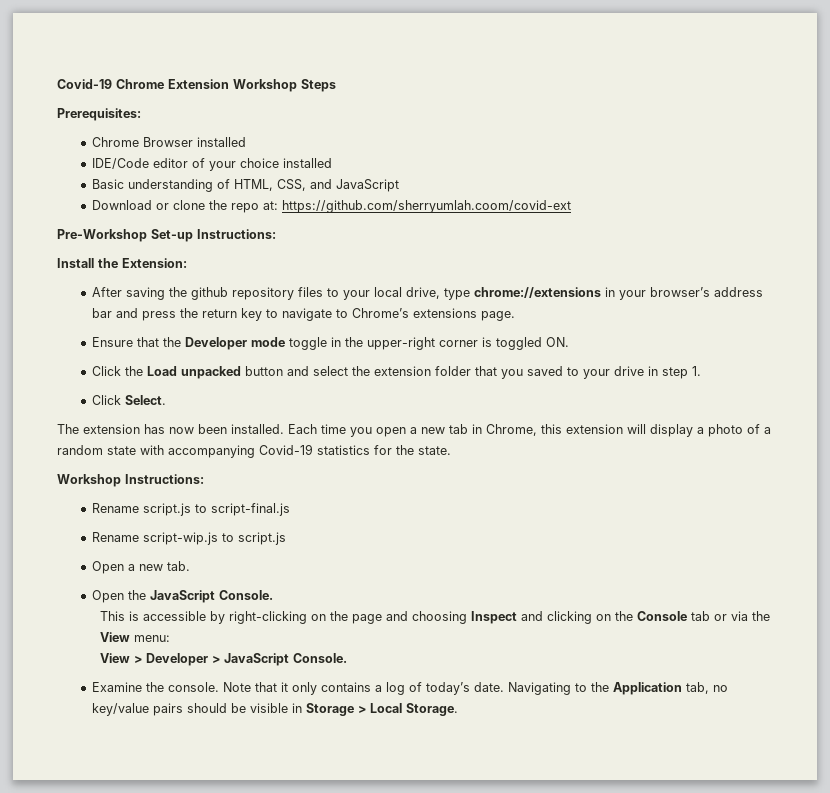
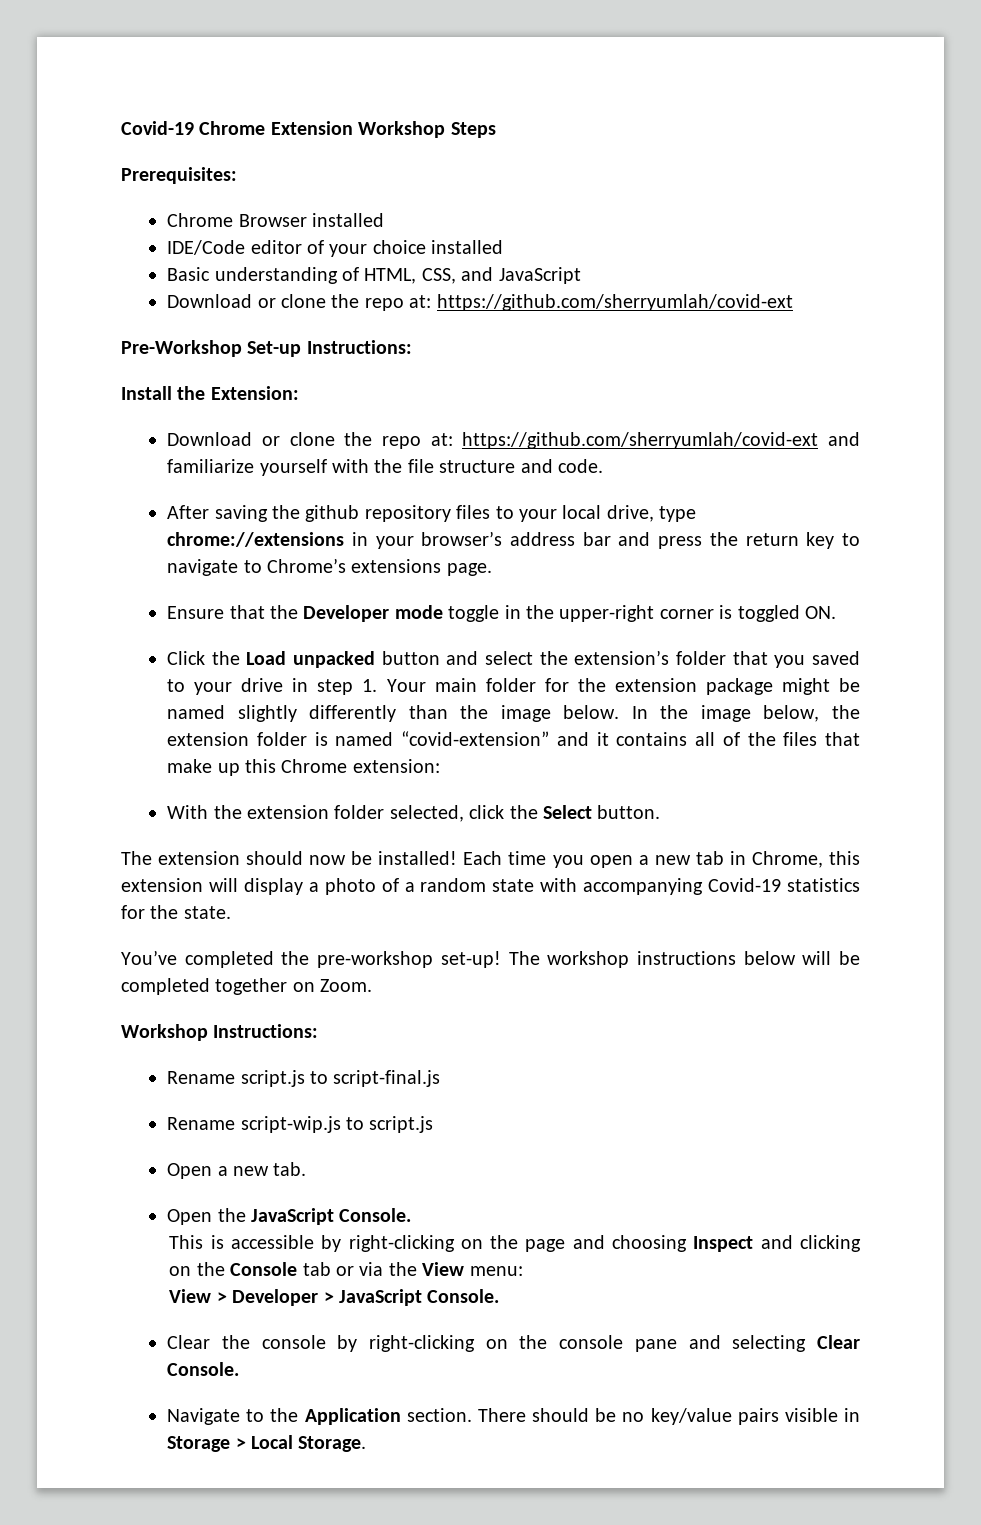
[282,200,572,213] https://github.com/sherryumlah.coom/covid-ext -> [436,294,793,311] https://github.com/sherryumlah/covid-ext
(187, 263) none -> [167,432,860,449] [167,459,603,476] // Download or clone the repo at: https://github.com/sherryumlah/covid-ext and familiarize yourself with the file structure and code.
[374,366,432,376] extension -> [574,650,670,665] extension’s
[92,395,167,405] [57,424,284,434] // Click Select. // The extension has now been installed. -> [386,678,861,695] [167,705,860,722] [167,731,860,746] [167,759,440,776] [167,805,661,822] [121,851,458,865] Your main folder for the extension package might be named slightly differently than the image below. In the image below, the extension folder is named “covid-extension” and it contains all of the files that make up this Chrome extension: // With the extension folder selected, click the Select button. // The extension should now be installed!
(451, 450) none -> [121,950,861,968] [121,978,373,995] // You’ve completed the pre-workshop set-up! The workshop instructions below will be completed together on Zoom.
[92,682,710,695] Examine the console. Note that it only contains a log of today’s date. Navigating to the Application tab, -> [167,1335,861,1352] [167,1362,240,1376] [167,1408,617,1425] Clear the console by right-clicking on the console pane and selecting Clear Console. // Navigate to the Application section. There should be
[187,703,247,713] should be -> (779, 1416) none

